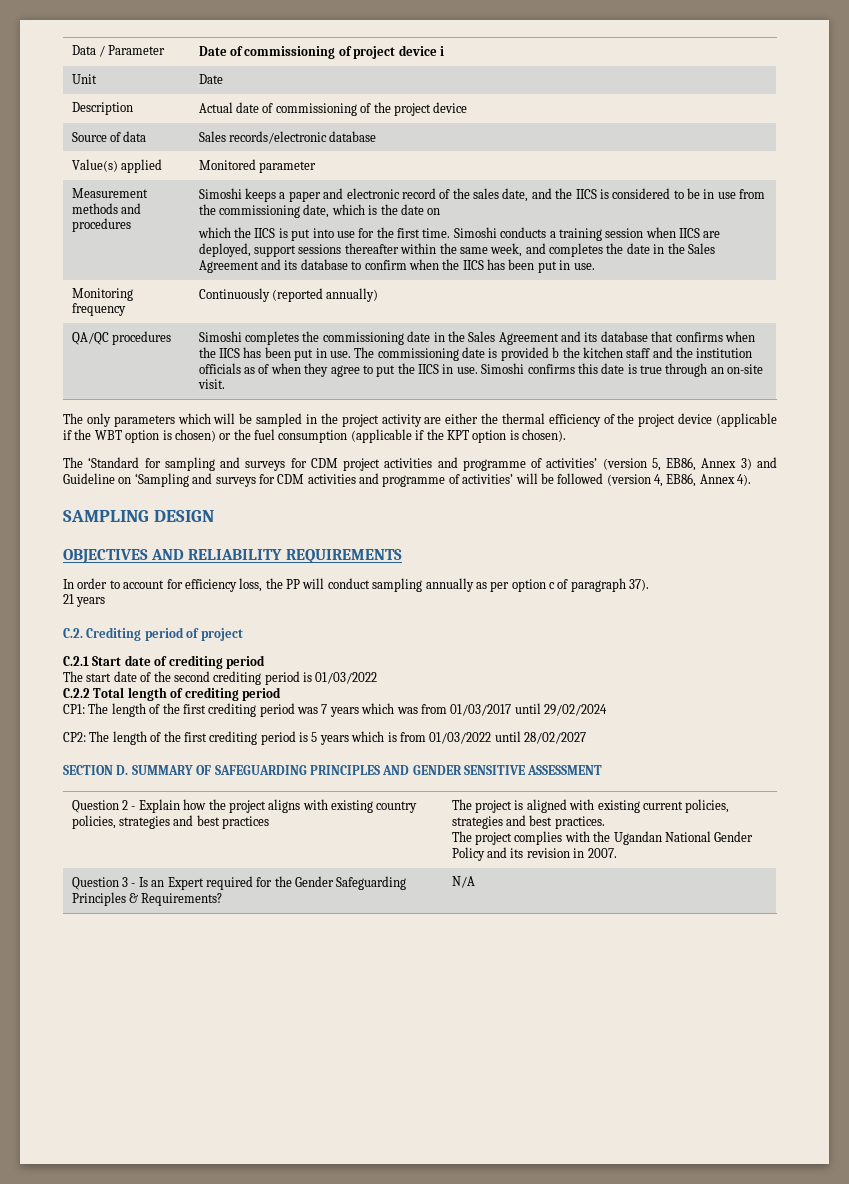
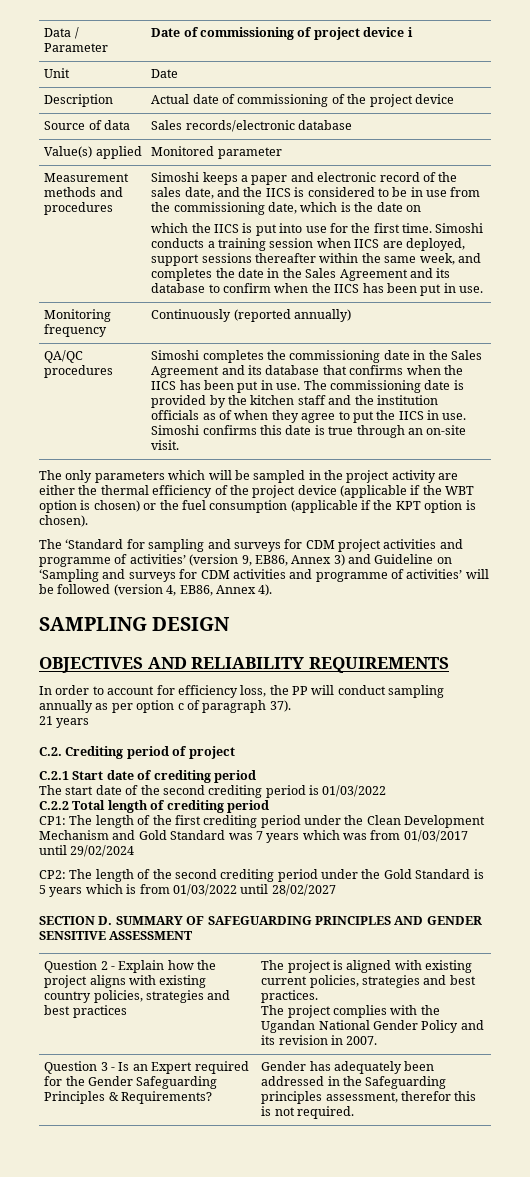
[552,347,560,358] b -> [209,395,226,408] by
[651,458,661,471] 5, -> [241,555,252,566] 9,
(295, 710) none -> [304,815,486,828] [39,830,226,840] under the Clean Development Mechanism and Gold Standard
[183,731,296,745] first crediting period -> [174,869,471,882] second crediting period under the Gold Standard
[451,876,475,888] N/A -> [261,1061,435,1074] [261,1076,447,1089] [261,1091,477,1104] [261,1106,355,1119] Gender has adequately been addressed in the Safeguarding principles assessment, therefor this is not required.

